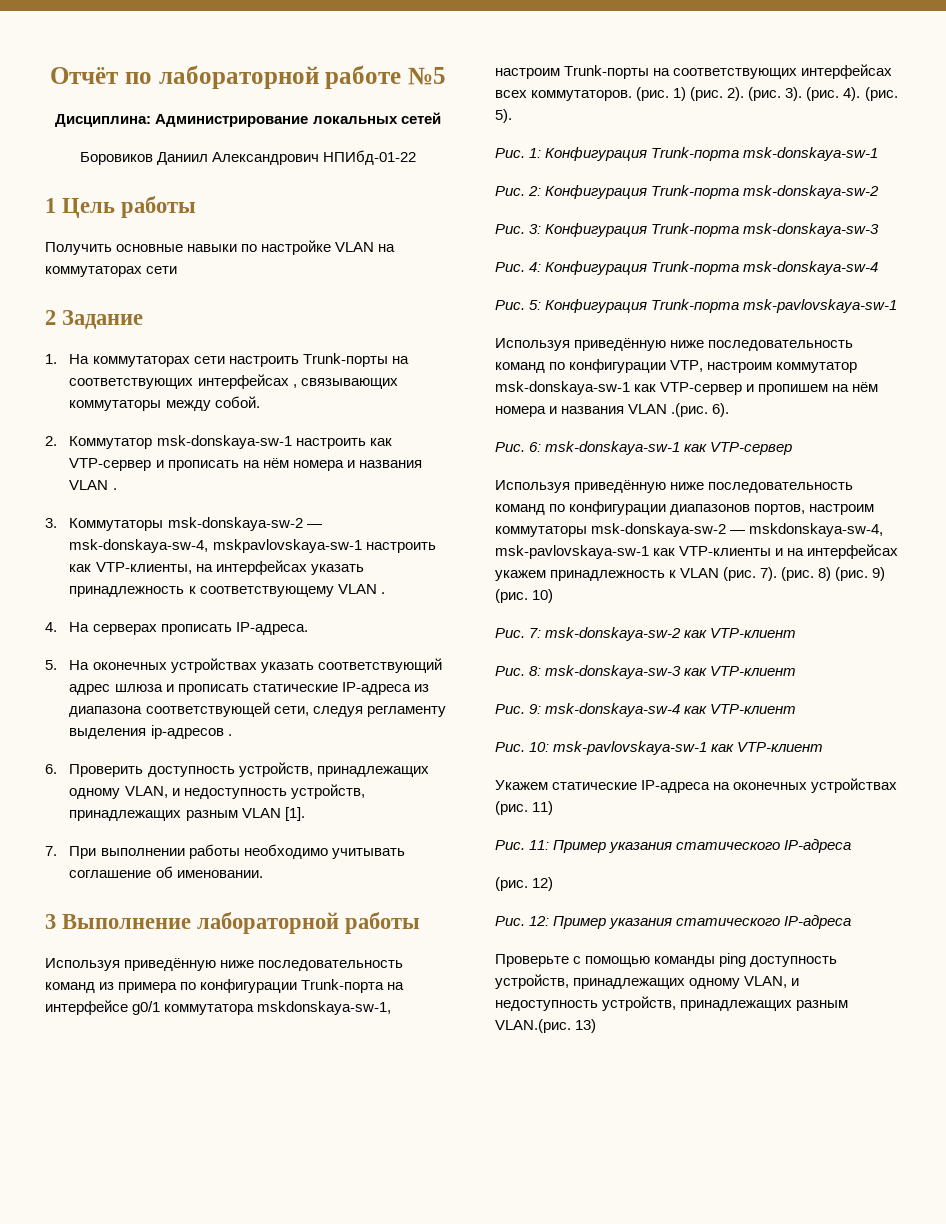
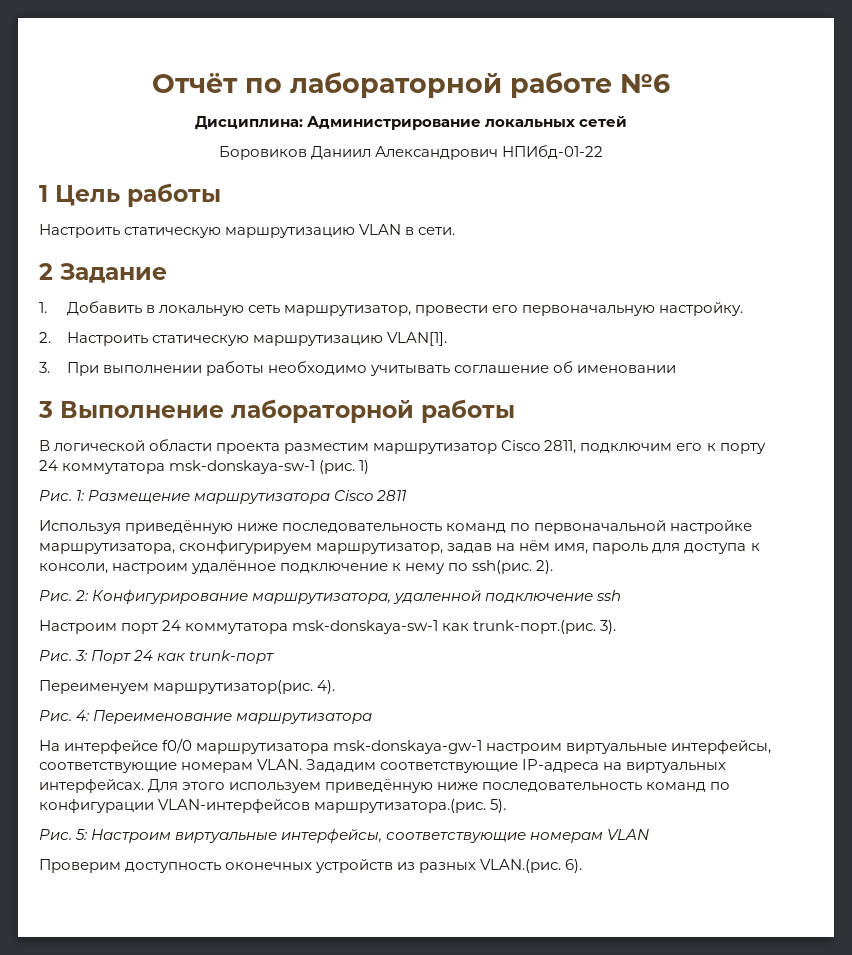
[408,67,446,85] №5 -> [620,74,670,93] №6
[45,240,396,255] [45,266,178,277] [45,310,144,329] [45,353,409,367] [69,374,398,389] [69,396,260,411] [45,435,392,449] [69,458,422,471] [69,480,117,490] [45,517,322,531] [69,539,436,553] [69,560,364,575] [69,584,385,597] [45,622,308,635] [45,658,442,673] [69,682,429,695] [69,702,446,717] [69,725,232,739] [45,762,429,777] [69,784,365,799] [69,807,305,821] [45,846,57,856] Получить основные навыки по настройке VLAN на коммутаторах сети // 2 Задание // 1. На коммутаторах сети настроить Trunk-порты на соответствующих интерфейсах , связывающих коммутаторы между собой. // 2. Коммутатор msk-donskaya-sw-1 настроить как VTP-сервер и прописать на нём номера и названия VLAN . // 3. Коммутаторы msk-donskaya-sw-2 — msk-donskaya-sw-4, mskpavlovskaya-sw-1 настроить как VTP-клиенты, на интерфейсах указать принадлежность к соответствующему VLAN . // 4. На серверах прописать IP-адреса. // 5. На оконечных устройствах указать соответствующий адрес шлюза и прописать статические IP-адреса из диапазона соответствующей сети, следуя регламенту выделения ip-адресов . // 6. Проверить доступность устройств, принадлежащих одному VLAN, и недоступность устройств, принадлежащих разным VLAN [1]. // 7. -> [39,224,456,238] [39,263,167,283] [39,301,744,316] [39,332,448,346] [39,362,50,373] Настроить статическую маршрутизацию VLAN в сети. // 2 Задание // 1. Добавить в локальную сеть маршрутизатор, провести его первоначальную настройку. // 2. Настроить статическую маршрутизацию VLAN[1]. // 3.
[176,870,263,878] именовании. -> [577,365,677,373] именовании
[45,958,404,971] [45,979,405,993] [45,1000,392,1015] [495,64,893,79] [495,87,898,101] [495,109,512,123] [495,147,879,161] [495,185,880,199] [495,223,880,237] [495,261,879,275] [495,299,898,313] [495,338,854,351] [495,359,858,373] [495,381,879,395] [495,403,730,417] [495,441,793,455] [495,480,854,493] [495,501,875,515] [495,523,884,537] [495,544,899,559] [495,567,886,581] [495,589,554,603] [495,627,797,641] [495,665,797,679] [495,703,797,717] [495,741,824,755] [495,778,898,793] [495,801,554,815] [495,839,852,853] [495,877,554,891] [495,915,852,929] [495,953,838,967] [495,974,800,989] [495,996,849,1011] [495,1019,597,1033] Используя приведённую ниже последовательность команд из примера по конфигурации Trunk-порта на интерфейсе g0/1 коммутатора mskdonskaya-sw-1, настроим Trunk-порты на соответствующих интерфейсах всех коммутаторов. (рис. 1) (рис. 2). (рис. 3). (рис. 4). (рис. 5). // Рис. 1: Конфигурация Trunk-порта msk-donskaya-sw-1 // Рис. 2: Конфигурация Trunk-порта msk-donskaya-sw-2 // Рис. 3: Конфигурация Trunk-порта msk-donskaya-sw-3 // Рис. 4: Конфигурация Trunk-порта msk-donskaya-sw-4 // Рис. 5: Конфигурация Trunk-порта msk-pavlovskaya-sw-1 // Используя приведённую ниже последовательность команд по конфигурации VTP, настроим коммутатор msk-donskaya-sw-1 как VTP-сервер и пропишем на нём номера и названия VLAN .(рис. 6). // Рис. 6: msk-donskaya-sw-1 как VTP-сервер // Используя приведённую ниже последовательность команд по конфигурации диапазонов портов, настроим коммутаторы msk-donskaya-sw-2 — mskdonskaya-sw-4, msk-pavlovskaya-sw-1 как VTP-клиенты и на интерфейсах укажем принадлежность к VLAN (рис. 7). (рис. 8) (рис. 9) (рис. 10) // Рис. 7: msk-donskaya-sw-2 как VTP-клиент // Рис. 8: msk-donskaya-sw-3 как VTP-клиент // Рис. 9: msk-donskaya-sw-4 как VTP-клиент // Рис. 10: msk-pavlovskaya-sw-1 как VTP-клиент // Укажем статические IP-адреса на оконечных устройствах (рис. 11) // Рис. 11: Пример указания статического IP-адреса // (рис. 12) // Рис. 12: Пример указания статического IP-адреса // Проверьте с помощью команды ping доступность устройств, принадлежащих одному VLAN, и недоступность устройств, принадлежащих разным VLAN.(рис. 13) -> [39,439,766,454] [39,460,370,474] [39,490,407,504] [39,520,753,534] [39,540,760,554] [39,560,554,574] [39,590,622,604] [39,620,617,634] [39,650,275,664] [39,680,336,694] [39,710,373,724] [39,738,772,754] [39,759,727,773] [39,779,731,793] [39,799,507,813] [39,829,650,843] [39,859,583,873] В логической области проекта разместим маршрутизатор Cisco 2811, подключим его к порту 24 коммутатора msk-donskaya-sw-1 (рис. 1) // Рис. 1: Размещение маршрутизатора Cisco 2811 // Используя приведённую ниже последовательность команд по первоначальной настройке маршрутизатора, сконфигурируем маршрутизатор, задав на нём имя, пароль для доступа к консоли, настроим удалённое подключение к нему по ssh(рис. 2). // Рис. 2: Конфигурирование маршрутизатора, удаленной подключение ssh // Настроим порт 24 коммутатора msk-donskaya-sw-1 как trunk-порт.(рис. 3). // Рис. 3: Порт 24 как trunk-порт // Переименуем маршрутизатор(рис. 4). // Рис. 4: Переименование маршрутизатора // На интерфейсе f0/0 маршрутизатора msk-donskaya-gw-1 настроим виртуальные интерфейсы, соответствующие номерам VLAN. Зададим соответствующие IP-адреса на виртуальных интерфейсах. Для этого используем приведённую ниже последовательность команд по конфигурации VLAN-интерфейсов маршрутизатора.(рис. 5). // Рис. 5: Настроим виртуальные интерфейсы, соответствующие номерам VLAN // Проверим доступность оконечных устройств из разных VLAN.(рис. 6).

